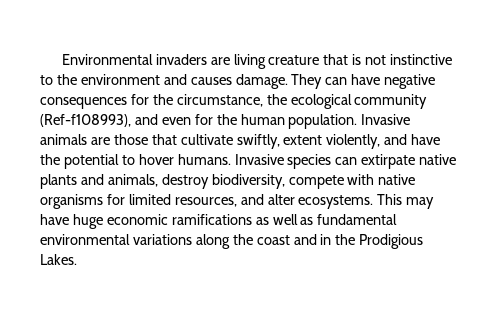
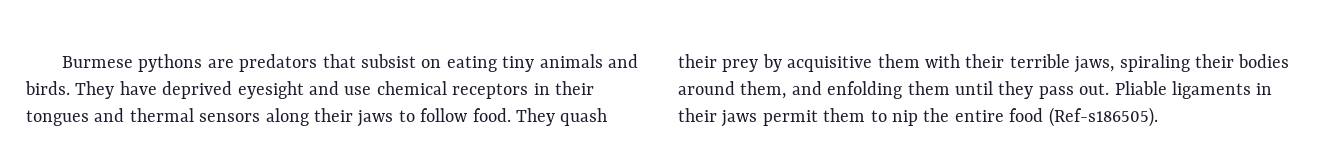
[61,54,453,69] [40,74,436,89] [40,94,428,109] [40,114,411,129] [40,134,441,149] [40,154,457,169] [40,174,416,189] [40,194,435,209] [40,214,398,229] [40,234,424,249] [40,254,77,265] Environmental invaders are living creature that is not instinctive to the environment and causes damage. They can have negative consequences for the circumstance, the ecological community (Ref-f108993), and even for the human population. Invasive animals are those that cultivate swiftly, extent violently, and have the potential to hover humans. Invasive species can extirpate native plants and animals, destroy biodiversity, compete with native organisms for limited resources, and alter ecosystems. This may have huge economic ramifications as well as fundamental environmental variations along the coast and in the Prodigious Lakes. -> [62,54,639,72] [25,81,594,99] [26,108,608,127] [678,54,1290,73] [678,81,1273,99] [678,107,1158,127] Burmese pythons are predators that subsist on eating tiny animals and birds. They have deprived eyesight and use chemical receptors in their tongues and thermal sensors along their jaws to follow food. They quash their prey by acquisitive them with their terrible jaws, spiraling their bodies around them, and enfolding them until they pass out. Pliable ligaments in their jaws permit them to nip the entire food (Ref-s186505).

